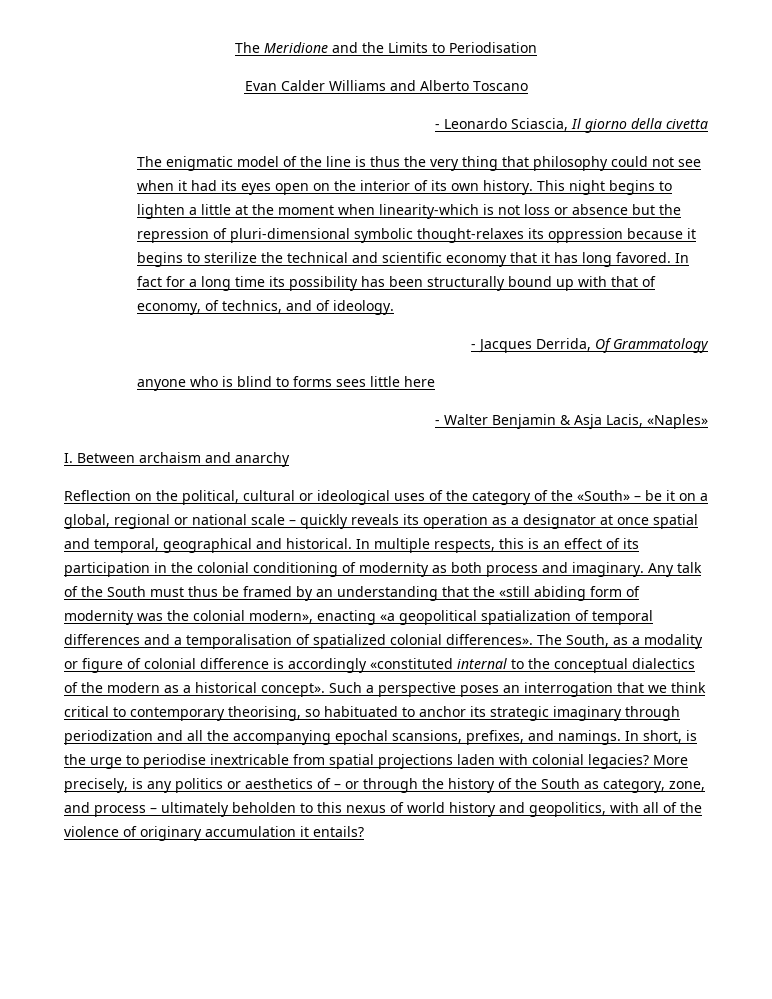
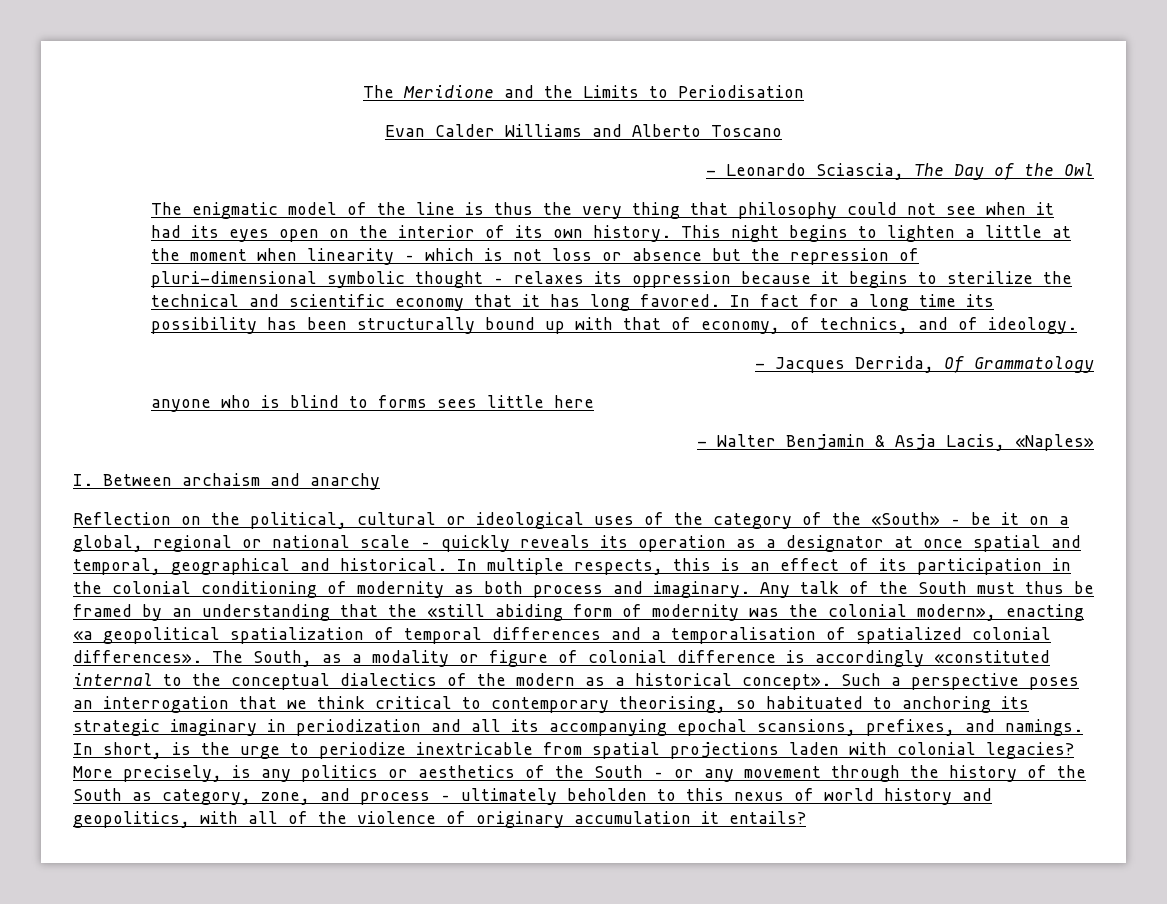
[571,118,708,133] Il giorno della civetta -> [914,163,1094,180] The Day of the Owl
[379,204,480,219] linearity-which -> [307,248,475,265] linearity – which
[417,228,525,243] thought-relaxes -> [415,271,585,288] thought – relaxes
[419,706,466,717] anchor -> [902,696,991,713] anchoring
[625,706,680,721] through -> [267,719,286,732] in
[207,730,229,741] the -> [511,719,539,732] its
[143,754,206,769] periodise -> [319,742,406,759] periodize
[334,781,359,789] – or -> [555,765,821,782] the South – or any movement

